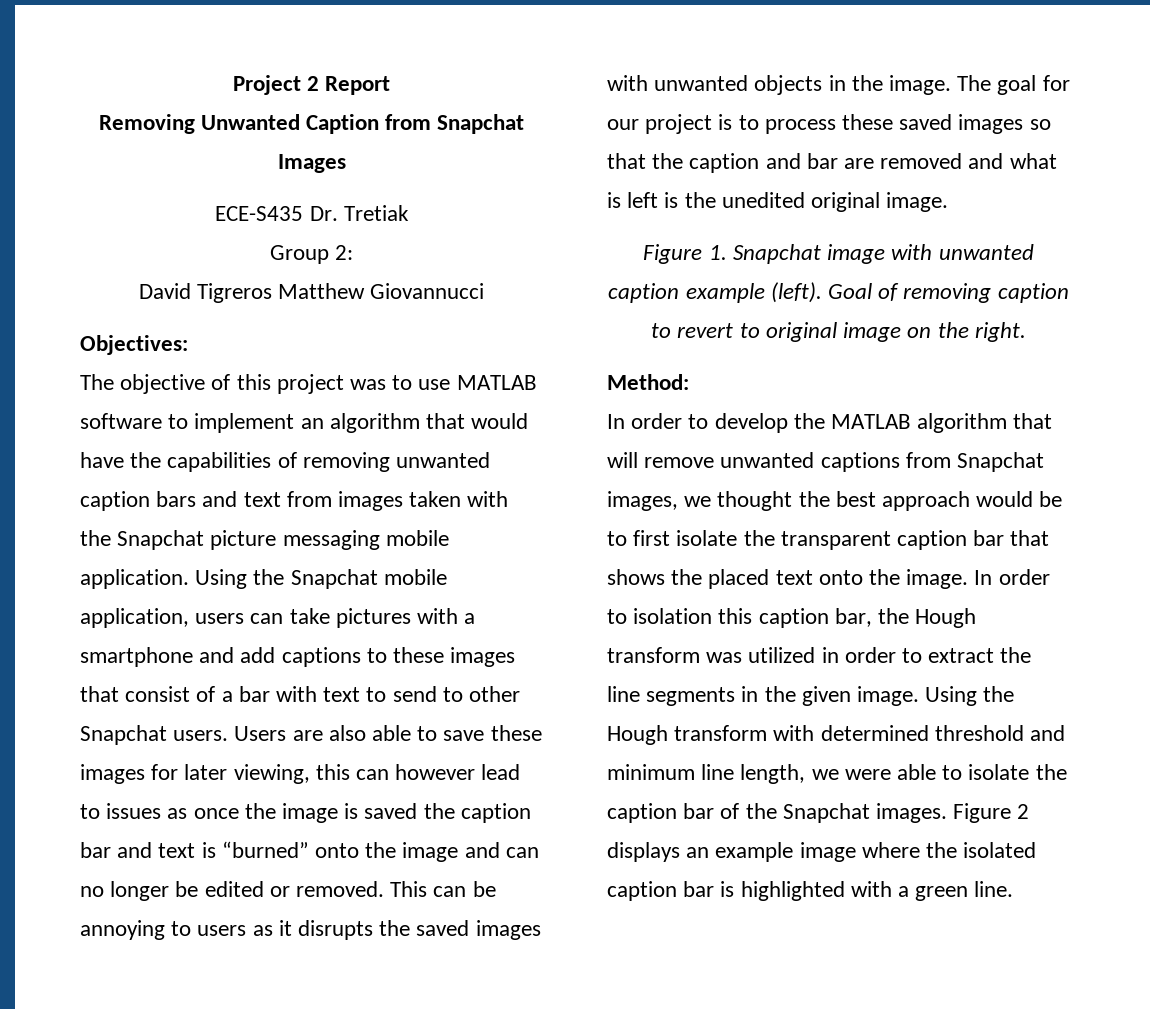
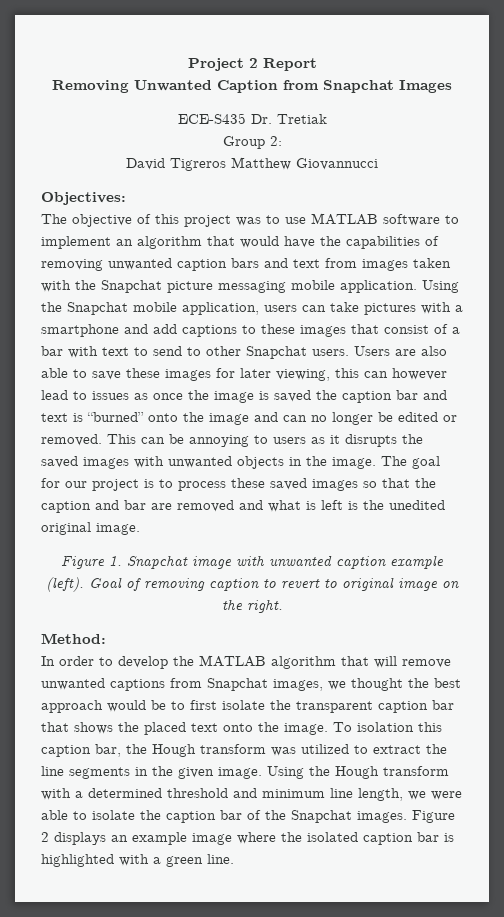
[974,569,1050,585] [607,609,627,624] In order to -> [333,722,352,732] To
[821,647,896,663] in order -> (349, 749) none
(815, 733) none -> [75,791,83,798] a

